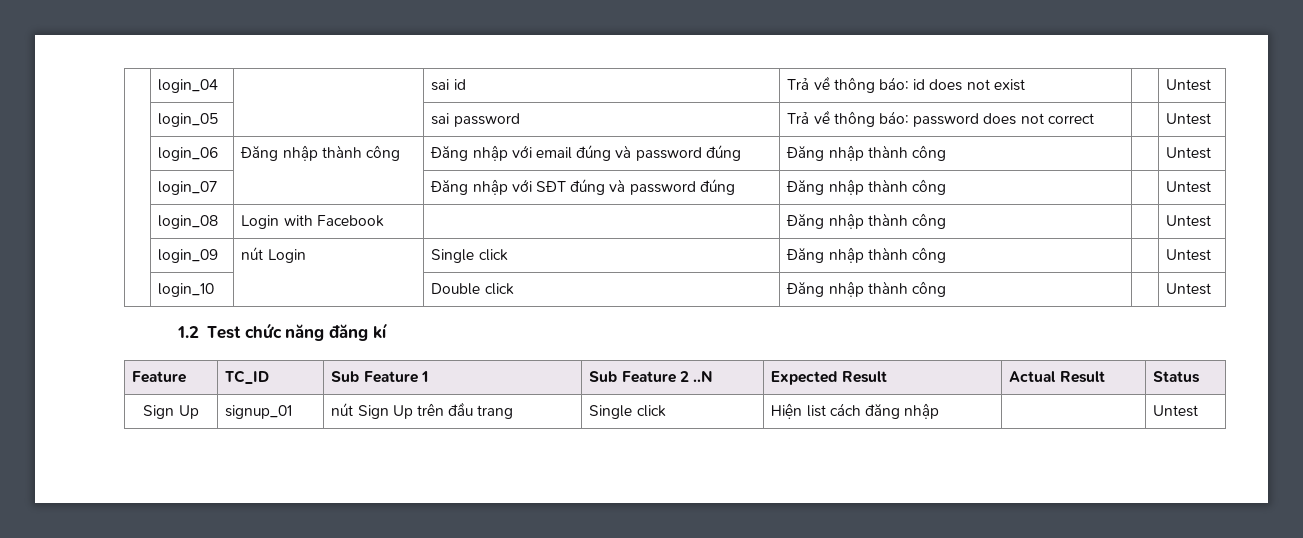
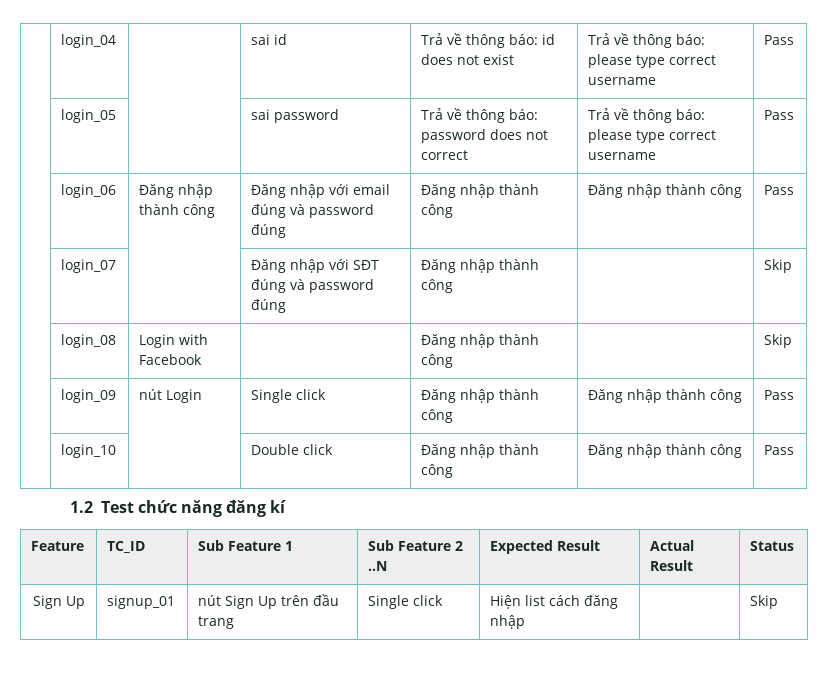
[1166,79,1212,91] | Untest -> [588,33,706,48] [588,54,717,68] [588,77,657,85] [764,35,795,45] Trả về thông báo: please type correct username | Pass
[1166,113,1212,125] | Untest -> [588,108,706,123] [588,129,717,143] [588,152,657,160] [764,110,795,120] Trả về thông báo: please type correct username | Pass
[1166,147,1212,159] | Untest -> [588,184,743,198] [764,185,795,195] Đăng nhập thành công | Pass
[1166,181,1212,193] Untest -> [764,259,793,273] Skip
[1166,215,1212,227] Untest -> [764,334,793,348] Skip
[1166,249,1212,261] | Untest -> [588,389,743,403] [764,390,795,400] Đăng nhập thành công | Pass
[1166,283,1212,295] | Untest -> [588,444,743,458] [764,445,795,455] Đăng nhập thành công | Pass
[1153,405,1199,417] Untest -> [750,595,779,609] Skip

